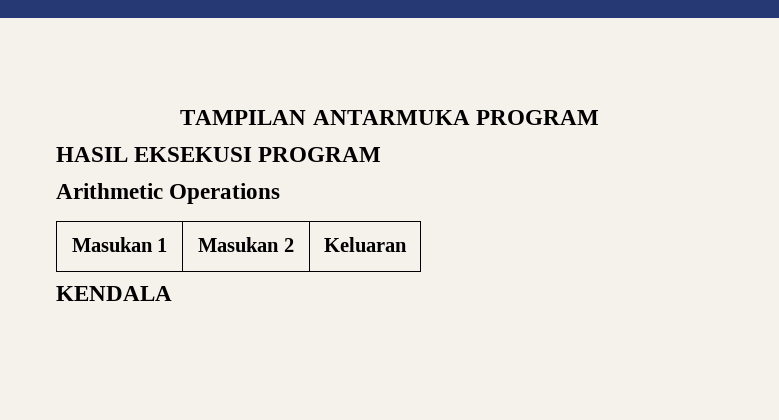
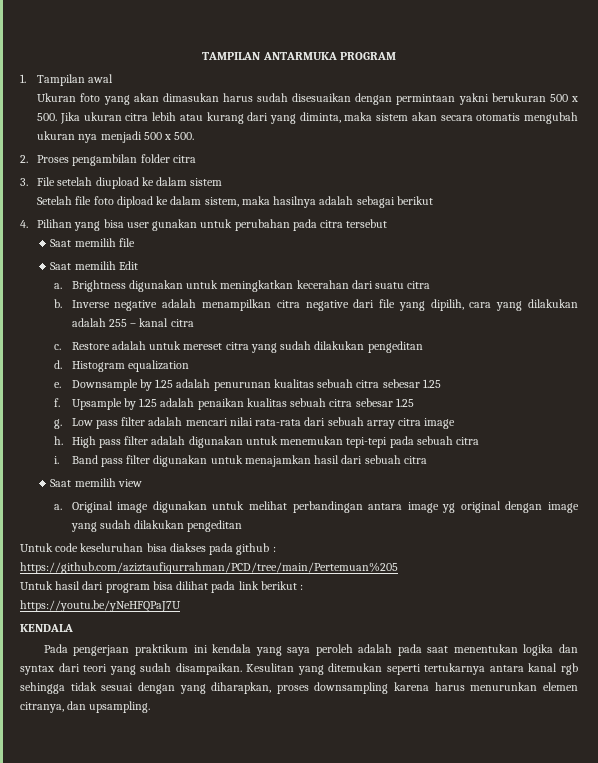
[56,147,382,162] [56,183,281,204] [71,237,168,252] [198,237,294,252] [324,237,407,252] [56,286,172,301] HASIL EKSEKUSI PROGRAM // Arithmetic Operations // Masukan 1 | Masukan 2 | Keluaran // KENDALA -> [20,74,114,86] [37,93,578,105] [37,112,579,124] [37,131,195,143] [20,154,196,166] [20,177,223,189] [37,196,433,208] [20,219,388,231] [50,238,135,247] [50,261,138,270] [54,280,431,292] [54,299,578,311] [71,318,194,327] [54,341,423,353] [54,360,189,372] [54,379,441,391] [54,398,414,410] [54,417,456,429] [54,436,480,448] [54,455,427,467] [50,478,142,487] [54,501,579,513] [70,520,243,532] [20,543,276,555] [20,562,398,574] [20,581,304,593] [20,600,181,612] [20,624,73,632] [43,644,579,656] [20,663,579,675] [20,682,578,694] [20,701,151,713] 1. Tampilan awal // Ukuran foto yang akan dimasukan harus sudah disesuaikan dengan permintaan yakni berukuran 500 x 500. Jika ukuran citra lebih atau kurang dari yang diminta, maka sistem akan secara otomatis mengubah ukuran nya menjadi 500 x 500. // 2. Proses pengambilan folder citra // 3. File setelah diupload ke dalam sistem // Setelah file foto dipload ke dalam sistem, maka hasilnya adalah sebagai berikut // 4. Pilihan yang bisa user gunakan untuk perubahan pada citra tersebut // Saat memilih file // Saat memilih Edit // a. Brightness digunakan untuk meningkatkan kecerahan dari suatu citra // b. Inverse negative adalah menampilkan citra negative dari file yang dipilih, cara yang dilakukan adalah 255 – kanal citra // c. Restore adalah untuk mereset citra yang sudah dilakukan pengeditan // d. Histogram equalization // e. Downsample by 1.25 adalah penurunan kualitas sebuah citra sebesar 1.25 // f. Upsample by 1.25 adalah penaikan kualitas sebuah citra sebesar 1.25 // g. Low pass filter adalah mencari nilai rata-rata dari sebuah array citra image // h. High pass filter adalah digunakan untuk menemukan tepi-tepi pada sebuah citra // i. Band pass filter digunakan untuk menajamkan hasil dari sebuah citra // Saat memilih view // a. Original image digunakan untuk melihat perbandingan antara image yg original dengan image yang sudah dilakukan pengeditan // Untuk code keseluruhan bisa diakses pada github : https://github.com/aziztaufiqurrahman/PCD/tree/main/Pertemuan%205 // Untuk hasil dari program bisa dilihat pada link berikut : // https://youtu.be/yNeHFQPaJ7U // KENDALA // Pada pengerjaan praktikum ini kendala yang saya peroleh adalah pada saat menentukan logika dan syntax dari teori yang sudah disampaikan. Kesulitan yang ditemukan seperti tertukarnya antara kanal rgb sehingga tidak sesuai dengan yang diharapkan, proses downsampling karena harus menurunkan elemen citranya, dan upsampling.

